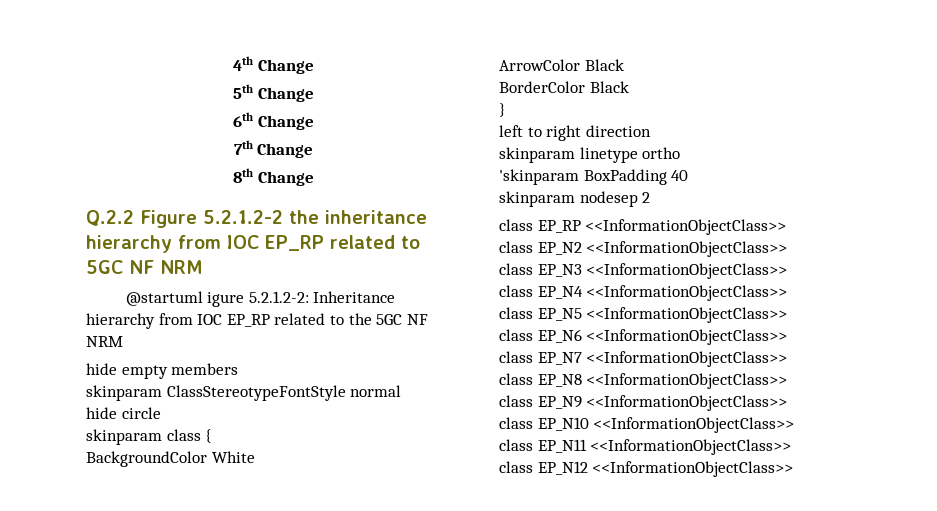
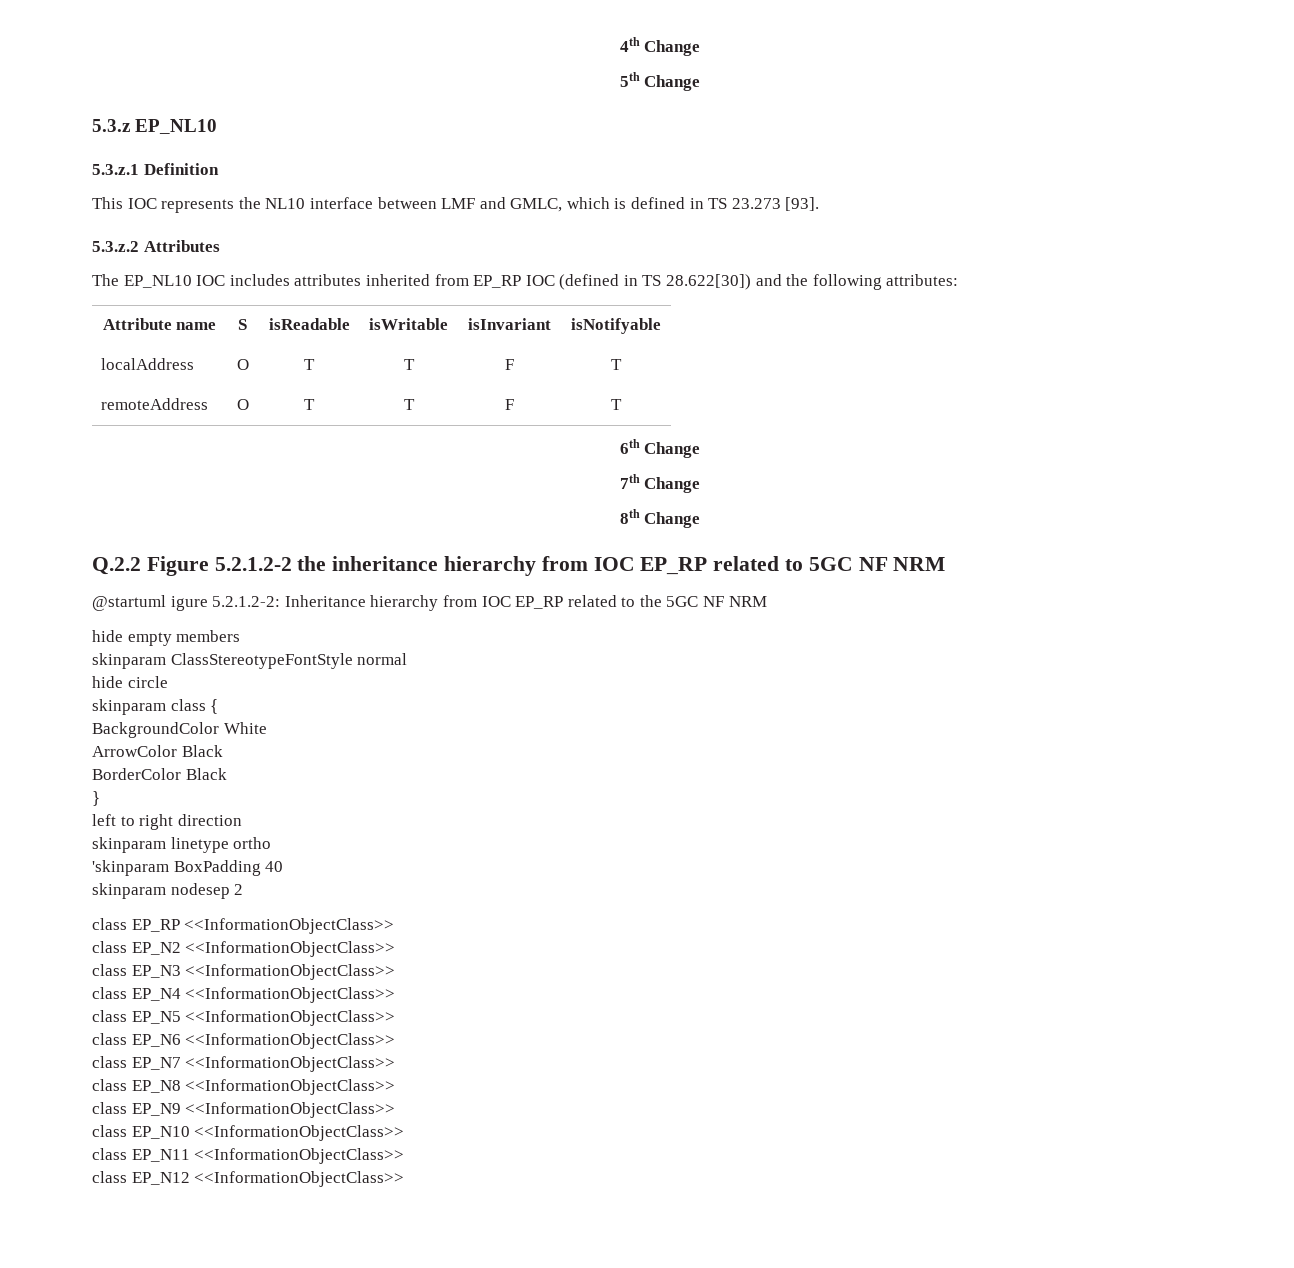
(314, 94) none -> [92,119,218,134] [92,163,219,175] [92,197,820,213] [92,240,220,252] [92,274,959,290] [102,318,217,330] [238,319,247,330] [268,318,350,330] [369,318,448,330] [467,318,551,330] [570,318,661,334] [101,358,195,370] [236,359,249,370] [304,359,315,370] [403,359,415,370] [504,359,514,370] [610,359,622,370] [101,398,209,410] [236,399,249,410] [304,399,315,410] [403,399,415,410] [504,399,514,410] [610,399,622,410] // 5.3.z EP_NL10 // 5.3.z.1 Definition // This IOC represents the NL10 interface between LMF and GMLC, which is defined in TS 23.273 [93]. // 5.3.z.2 Attributes // The EP_NL10 IOC includes attributes inherited from EP_RP IOC (defined in TS 28.622[30]) and the following attributes: // Attribute name | S | isReadable | isWritable | isInvariant | isNotifyable // localAddress | O | T | T | F | T // remoteAddress | O | T | T | F | T

